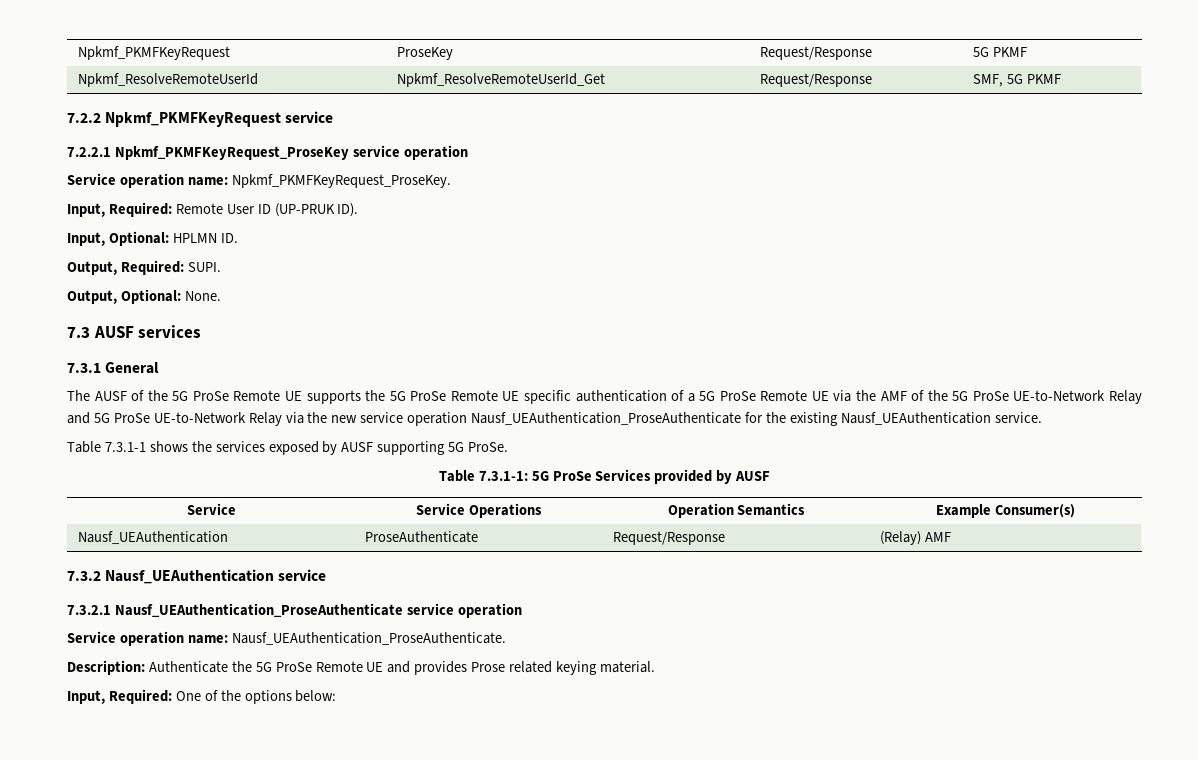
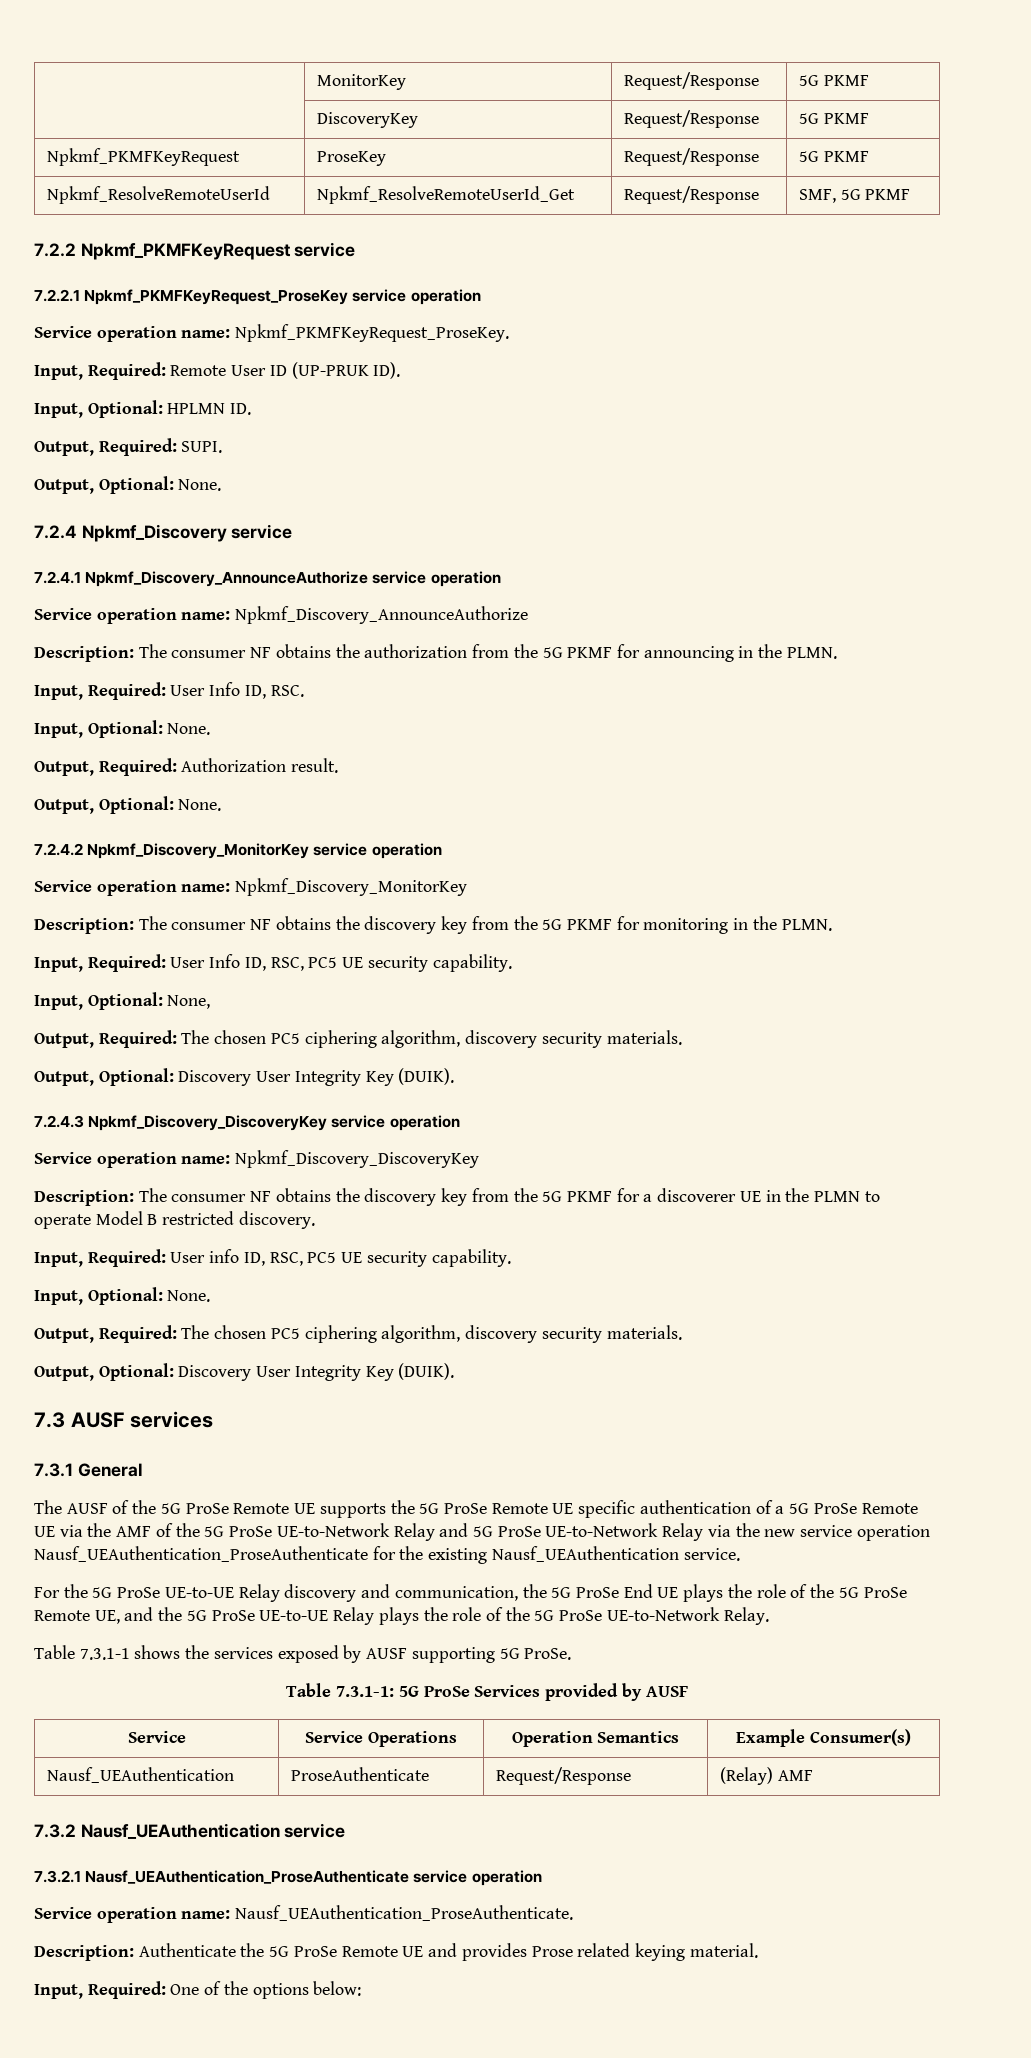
(78, 53) none -> [317,74,407,90] [624,72,760,90] [799,75,869,86] [317,112,419,128] [624,110,760,128] [799,113,869,124] | MonitorKey | Request/Response | 5G PKMF // | DiscoveryKey | Request/Response | 5G PKMF //
(221, 296) none -> [34,524,293,542] [34,571,501,587] [34,606,529,624] [34,644,837,662] [34,682,304,700] [34,720,211,738] [34,758,339,776] [34,796,222,814] [34,843,442,859] [34,878,468,896] [34,916,832,934] [34,954,512,972] [34,992,211,1010] [34,1030,682,1048] [34,1068,455,1086] [34,1115,460,1131] [34,1150,480,1168] [34,1188,880,1206] [34,1211,315,1229] [34,1249,511,1267] [34,1287,211,1305] [34,1325,682,1343] [34,1363,455,1381] // 7.2.4 Npkmf_Discovery service // 7.2.4.1 Npkmf_Discovery_AnnounceAuthorize service operation // Service operation name: Npkmf_Discovery_AnnounceAuthorize // Description: The consumer NF obtains the authorization from the 5G PKMF for announcing in the PLMN. // Input, Required: User Info ID, RSC. // Input, Optional: None. // Output, Required: Authorization result. // Output, Optional: None. // 7.2.4.2 Npkmf_Discovery_MonitorKey service operation // Service operation name: Npkmf_Discovery_MonitorKey // Description: The consumer NF obtains the discovery key from the 5G PKMF for monitoring in the PLMN. // Input, Required: User Info ID, RSC, PC5 UE security capability. // Input, Optional: None, // Output, Required: The chosen PC5 ciphering algorithm, discovery security materials. // Output, Optional: Discovery User Integrity Key (DUIK). // 7.2.4.3 Npkmf_Discovery_DiscoveryKey service operation // Service operation name: Npkmf_Discovery_DiscoveryKey // Description: The consumer NF obtains the discovery key from the 5G PKMF for a discoverer UE in the PLMN to operate Model B restricted discovery. // Input, Required: User info ID, RSC, PC5 UE security capability. // Input, Optional: None. // Output, Required: The chosen PC5 ciphering algorithm, discovery security materials. // Output, Optional: Discovery User Integrity Key (DUIK).
(1042, 417) none -> [34,1584,907,1602] [34,1607,769,1625] // For the 5G ProSe UE-to-UE Relay discovery and communication, the 5G ProSe End UE plays the role of the 5G ProSe Remote UE, and the 5G ProSe UE-to-UE Relay plays the role of the 5G ProSe UE-to-Network Relay.

